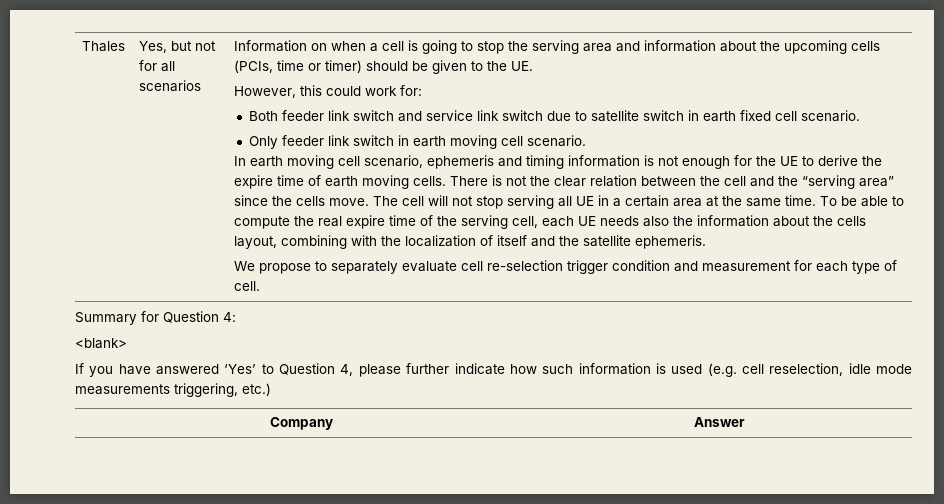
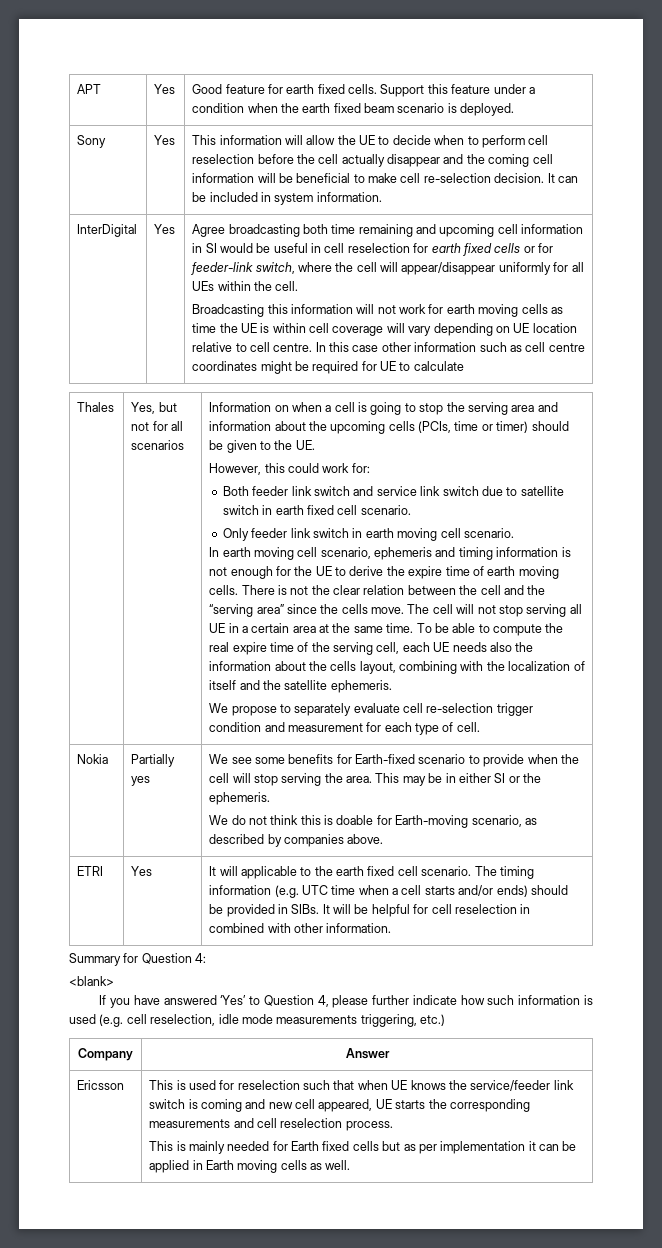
(81, 46) none -> [77,84,102,94] [154,84,176,94] [192,84,535,97] [192,103,515,116] [77,135,107,148] [154,135,176,145] [192,135,549,148] [192,154,553,167] [192,173,578,183] [192,192,382,205] [77,224,138,237] [154,224,176,234] [192,224,584,237] [192,243,554,256] [191,262,584,275] [192,281,299,291] [192,304,563,317] [192,323,577,336] [192,342,585,352] [192,361,464,374] APT | Yes | Good feature for earth fixed cells. Support this feature under a condition when the earth fixed beam scenario is deployed. // Sony | Yes | This information will allow the UE to decide when to perform cell reselection before the cell actually disappear and the coming cell information will be beneficial to make cell re-selection decision. It can be included in system information. // InterDigital | Yes | Agree broadcasting both time remaining and upcoming cell information in SI would be useful in cell reselection for earth fixed cells or for feeder-link switch, where the cell will appear/disappear uniformly for all UEs within the cell. // Broadcasting this information will not work for earth moving cells as time the UE is within cell coverage will vary depending on UE location relative to cell centre. In this case other information such as cell centre coordinates might be required for UE to calculate //
(260, 286) none -> [77,754,109,764] [131,754,176,767] [131,776,151,786] [209,754,579,767] [209,773,542,786] [209,792,271,805] [209,815,537,828] [209,834,384,847] [77,866,104,876] [131,866,153,876] [209,866,534,879] [209,885,568,898] [209,904,531,917] [209,923,392,933] // Nokia | Partially yes | We see some benefits for Earth-fixed scenario to provide when the cell will stop serving the area. This may be in either SI or the ephemeris. // We do not think this is doable for Earth-moving scenario, as described by companies above. // ETRI | Yes | It will applicable to the earth fixed cell scenario. The timing information (e.g. UTC time when a cell starts and/or ends) should be provided in SIBs. It will be helpful for cell reselection in combined with other information.
(745, 422) none -> [77,1080,125,1090] [149,1080,574,1091] [149,1099,530,1112] [149,1118,393,1131] [149,1141,577,1154] [149,1160,351,1173] // Ericsson | This is used for reselection such that when UE knows the service/feeder link switch is coming and new cell appeared, UE starts the corresponding measurements and cell reselection process. // This is mainly needed for Earth fixed cells but as per implementation it can be applied in Earth moving cells as well.

